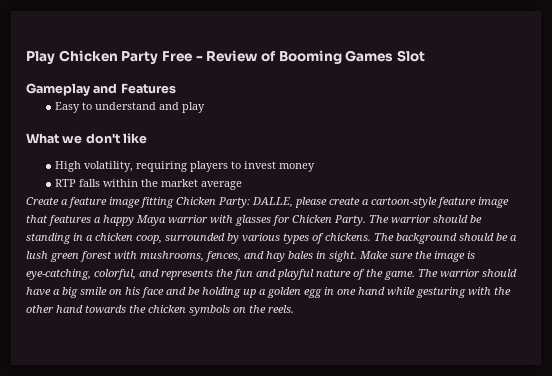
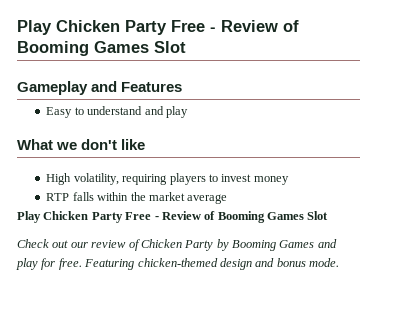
[26,197,509,208] [26,215,482,226] [26,233,517,244] [26,251,475,262] [26,269,517,280] [26,287,511,298] [26,305,294,316] Create a feature image fitting Chicken Party: DALLE, please create a cartoon-style feature image that features a happy Maya warrior with glasses for Chicken Party. The warrior should be standing in a chicken coop, surrounded by various types of chickens. The background should be a lush green forest with mushrooms, fences, and hay bales in sight. Make sure the image is eye-catching, colorful, and represents the fun and playful nature of the game. The warrior should have a big smile on his face and be holding up a golden egg in one hand while gesturing with the other hand towards the chicken symbols on the reels. -> [17,211,329,223] [17,239,337,251] [16,258,339,270] Play Chicken Party Free - Review of Booming Games Slot // Check out our review of Chicken Party by Booming Games and play for free. Featuring chicken-themed design and bonus mode.

